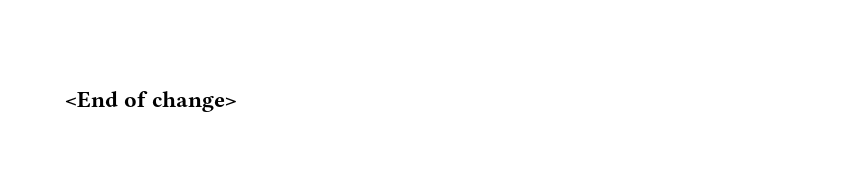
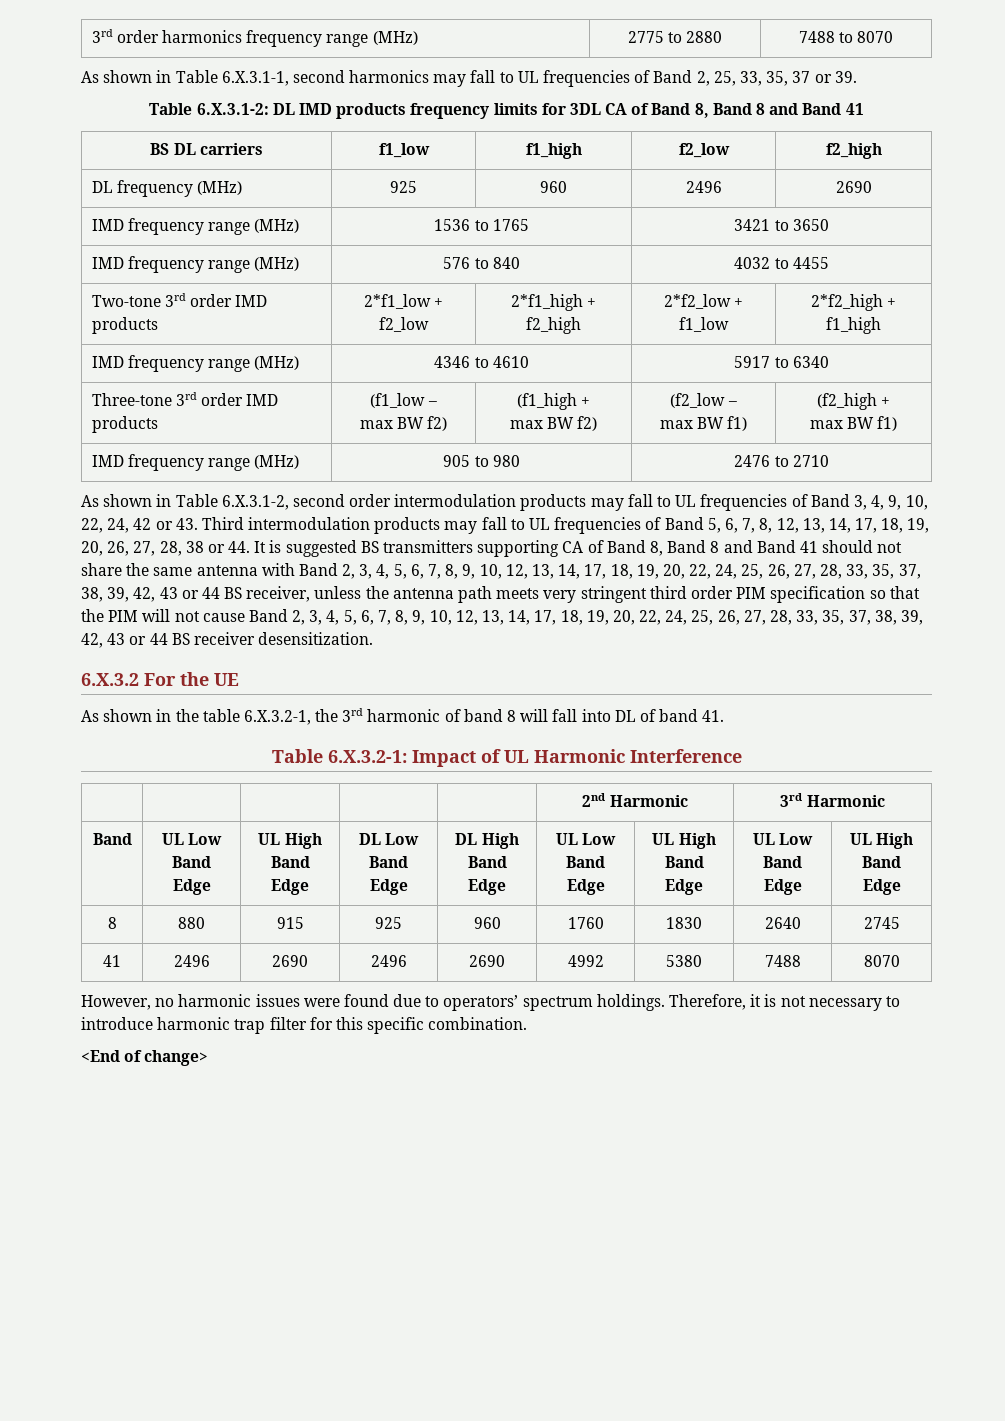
(65, 99) none -> [91,29,418,47] [627,31,723,43] [798,31,894,43] [81,70,857,87] [149,103,864,119] [150,143,263,155] [378,143,430,158] [525,143,582,159] [678,143,730,158] [825,143,882,159] [91,180,243,197] [390,181,417,193] [540,181,567,193] [685,181,722,193] [835,181,872,193] [91,218,300,235] [434,219,529,231] [734,219,829,231] [91,256,300,273] [443,257,520,269] [734,257,829,269] [91,293,268,307] [91,317,158,334] [363,294,444,309] [379,317,429,332] [510,294,597,311] [526,317,581,334] [663,294,744,309] [679,317,729,332] [810,294,897,311] [826,317,881,334] [91,355,300,372] [434,356,529,368] [734,356,829,368] [91,392,279,406] [91,416,158,433] [370,393,437,408] [359,416,448,431] [516,393,591,410] [509,416,598,431] [670,393,737,408] [659,416,748,431] [816,393,891,410] [809,416,898,431] [91,454,300,471] [443,455,520,467] [734,455,829,467] [81,494,928,511] [81,517,930,534] [81,540,903,557] [81,563,921,579] [81,586,920,603] [81,609,923,625] [81,632,374,648] [81,672,239,686] [81,708,725,725] [271,749,742,767] [582,793,688,807] [780,793,885,807] [92,833,132,845] [161,833,223,845] [172,856,211,868] [172,879,211,895] [258,833,322,849] [270,856,310,868] [271,879,309,895] [358,833,420,845] [369,856,408,868] [369,879,408,895] [455,833,519,849] [467,856,507,868] [468,879,506,895] [555,833,617,845] [566,856,605,868] [566,879,605,895] [652,833,716,849] [664,856,704,868] [665,879,703,895] [752,833,814,845] [763,856,802,868] [763,879,802,895] [849,833,914,849] [862,856,901,868] [862,879,901,895] [107,917,117,929] [178,917,205,929] [276,917,304,929] [375,917,402,929] [473,917,501,929] [567,917,604,929] [666,917,702,929] [764,917,801,929] [863,917,900,929] [103,955,121,967] [173,955,210,967] [272,955,308,967] [370,955,407,967] [469,955,505,967] [567,955,604,967] [666,955,702,967] [764,955,801,967] [863,955,900,967] [81,994,900,1011] [81,1017,528,1034] 3rd order harmonics frequency range (MHz) | 2775 to 2880 | 7488 to 8070 // As shown in Table 6.X.3.1-1, second harmonics may fall to UL frequencies of Band 2, 25, 33, 35, 37 or 39. // Table 6.X.3.1-2: DL IMD products frequency limits for 3DL CA of Band 8, Band 8 and Band 41 // BS DL carriers | f1_low | f1_high | f2_low | f2_high // DL frequency (MHz) | 925 | 960 | 2496 | 2690 // IMD frequency range (MHz) | 1536 to 1765 | 3421 to 3650 // IMD frequency range (MHz) | 576 to 840 | 4032 to 4455 // Two-tone 3rd order IMD products | 2*f1_low + f2_low | 2*f1_high + f2_high | 2*f2_low + f1_low | 2*f2_high + f1_high // IMD frequency range (MHz) | 4346 to 4610 | 5917 to 6340 // Three-tone 3rd order IMD products | (f1_low – // max BW f2) | (f1_high + // max BW f2) | (f2_low – // max BW f1) | (f2_high + // max BW f1) // IMD frequency range (MHz) | 905 to 980 | 2476 to 2710 // As shown in Table 6.X.3.1-2, second order intermodulation products may fall to UL frequencies of Band 3, 4, 9, 10, 22, 24, 42 or 43. Third intermodulation products may fall to UL frequencies of Band 5, 6, 7, 8, 12, 13, 14, 17, 18, 19, 20, 26, 27, 28, 38 or 44. It is suggested BS transmitters supporting CA of Band 8, Band 8 and Band 41 should not share the same antenna with Band 2, 3, 4, 5, 6, 7, 8, 9, 10, 12, 13, 14, 17, 18, 19, 20, 22, 24, 25, 26, 27, 28, 33, 35, 37, 38, 39, 42, 43 or 44 BS receiver, unless the antenna path meets very stringent third order PIM specification so that the PIM will not cause Band 2, 3, 4, 5, 6, 7, 8, 9, 10, 12, 13, 14, 17, 18, 19, 20, 22, 24, 25, 26, 27, 28, 33, 35, 37, 38, 39, 42, 43 or 44 BS receiver desensitization. // 6.X.3.2 For the UE // As shown in the table 6.X.3.2-1, the 3rd harmonic of band 8 will fall into DL of band 41. // Table 6.X.3.2-1: Impact of UL Harmonic Interference // | | | | | 2nd Harmonic | 3rd Harmonic // Band | UL Low Band Edge | UL High Band Edge | DL Low Band Edge | DL High Band Edge | UL Low Band Edge | UL High Band Edge | UL Low Band Edge | UL High Band Edge // 8 | 880 | 915 | 925 | 960 | 1760 | 1830 | 2640 | 2745 // 41 | 2496 | 2690 | 2496 | 2690 | 4992 | 5380 | 7488 | 8070 // However, no harmonic issues were found due to operators’ spectrum holdings. Therefore, it is not necessary to introduce harmonic trap filter for this specific combination. //

